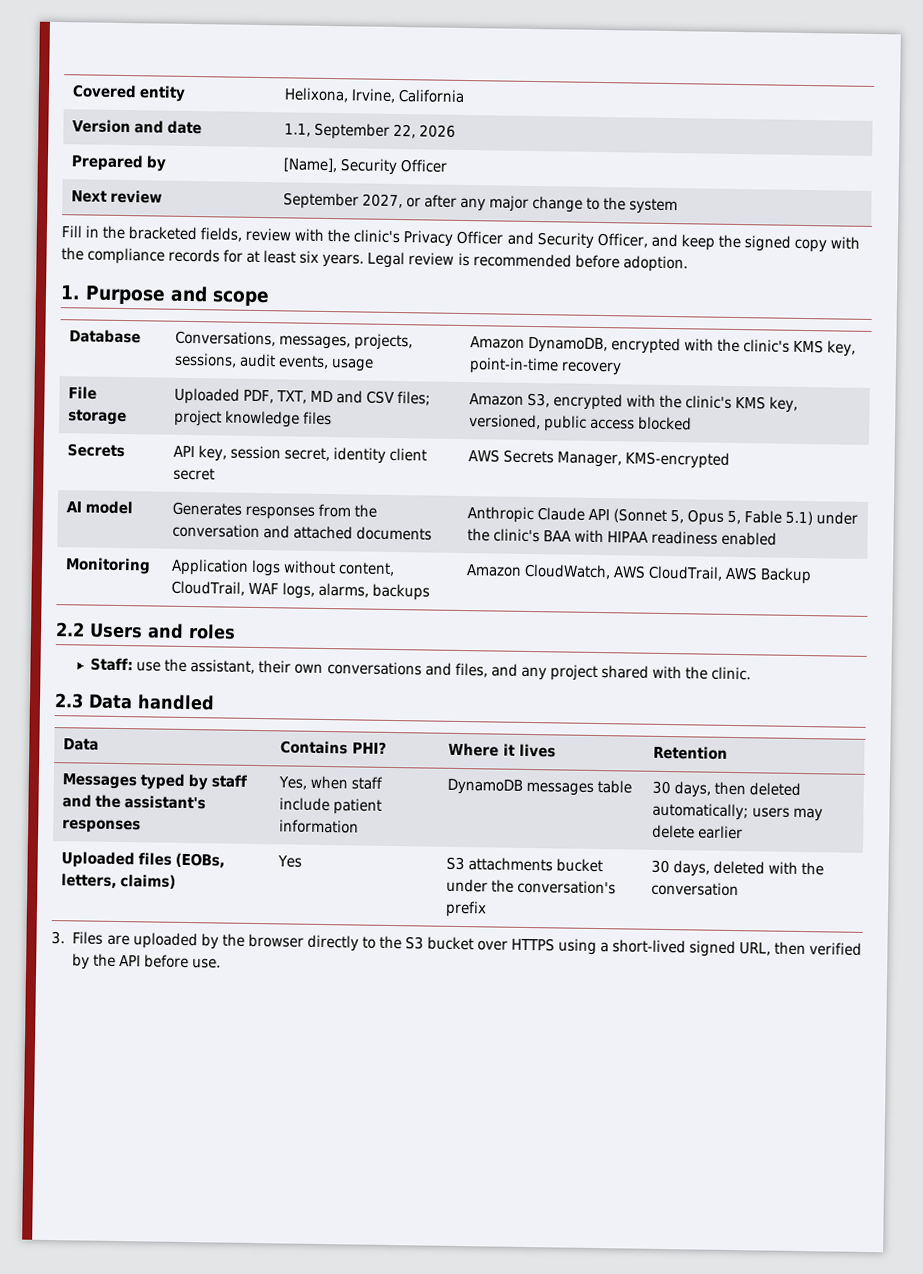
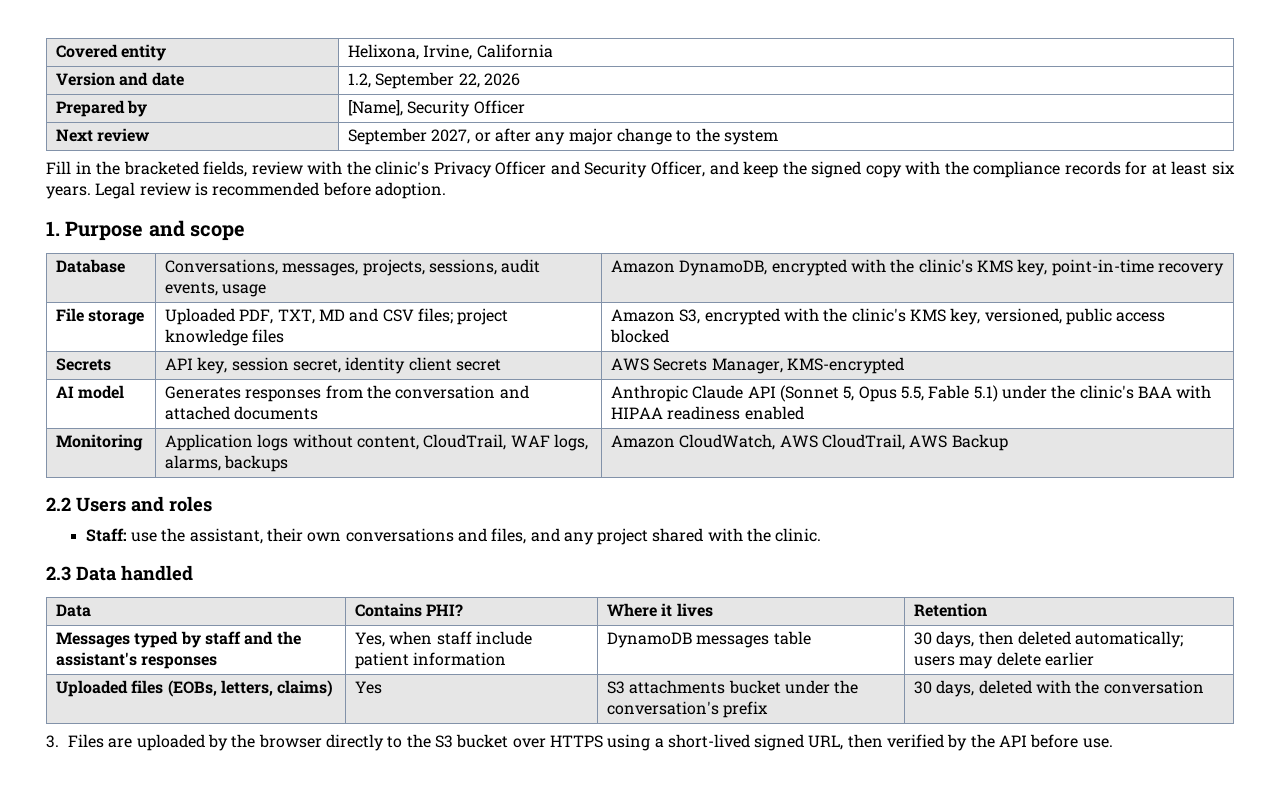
[283,123,311,137] 1.1, -> [347,73,371,88] 1.2,
[727,510,742,525] 5, -> [900,386,924,401] 5.5,

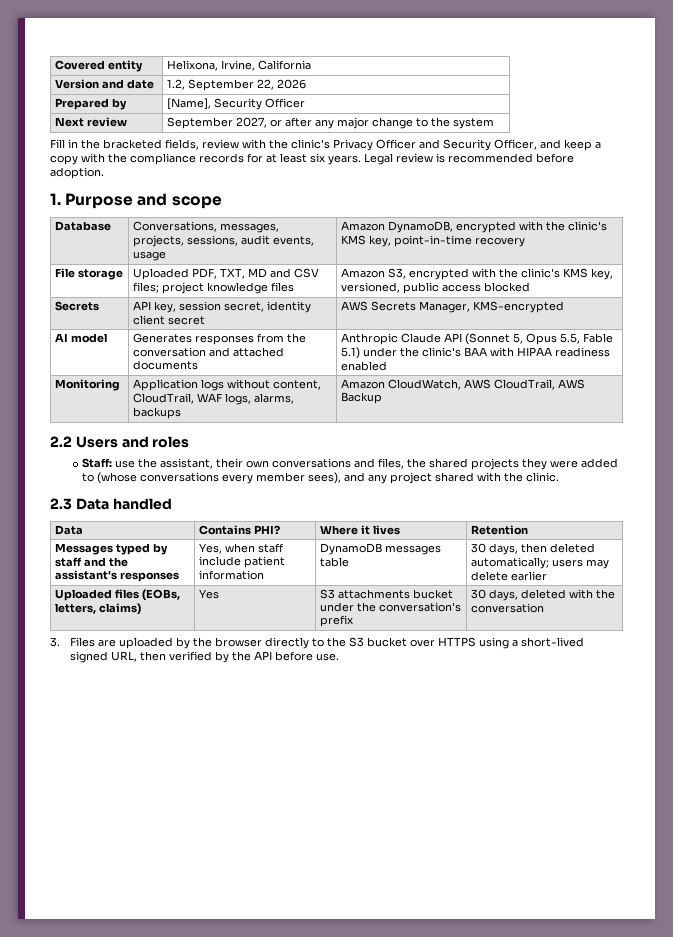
[782,161,862,178] the signed -> [595,142,601,149] a
(527, 536) none -> [407,458,619,470] [82,472,342,484] the shared projects they were added to (whose conversations every member sees),

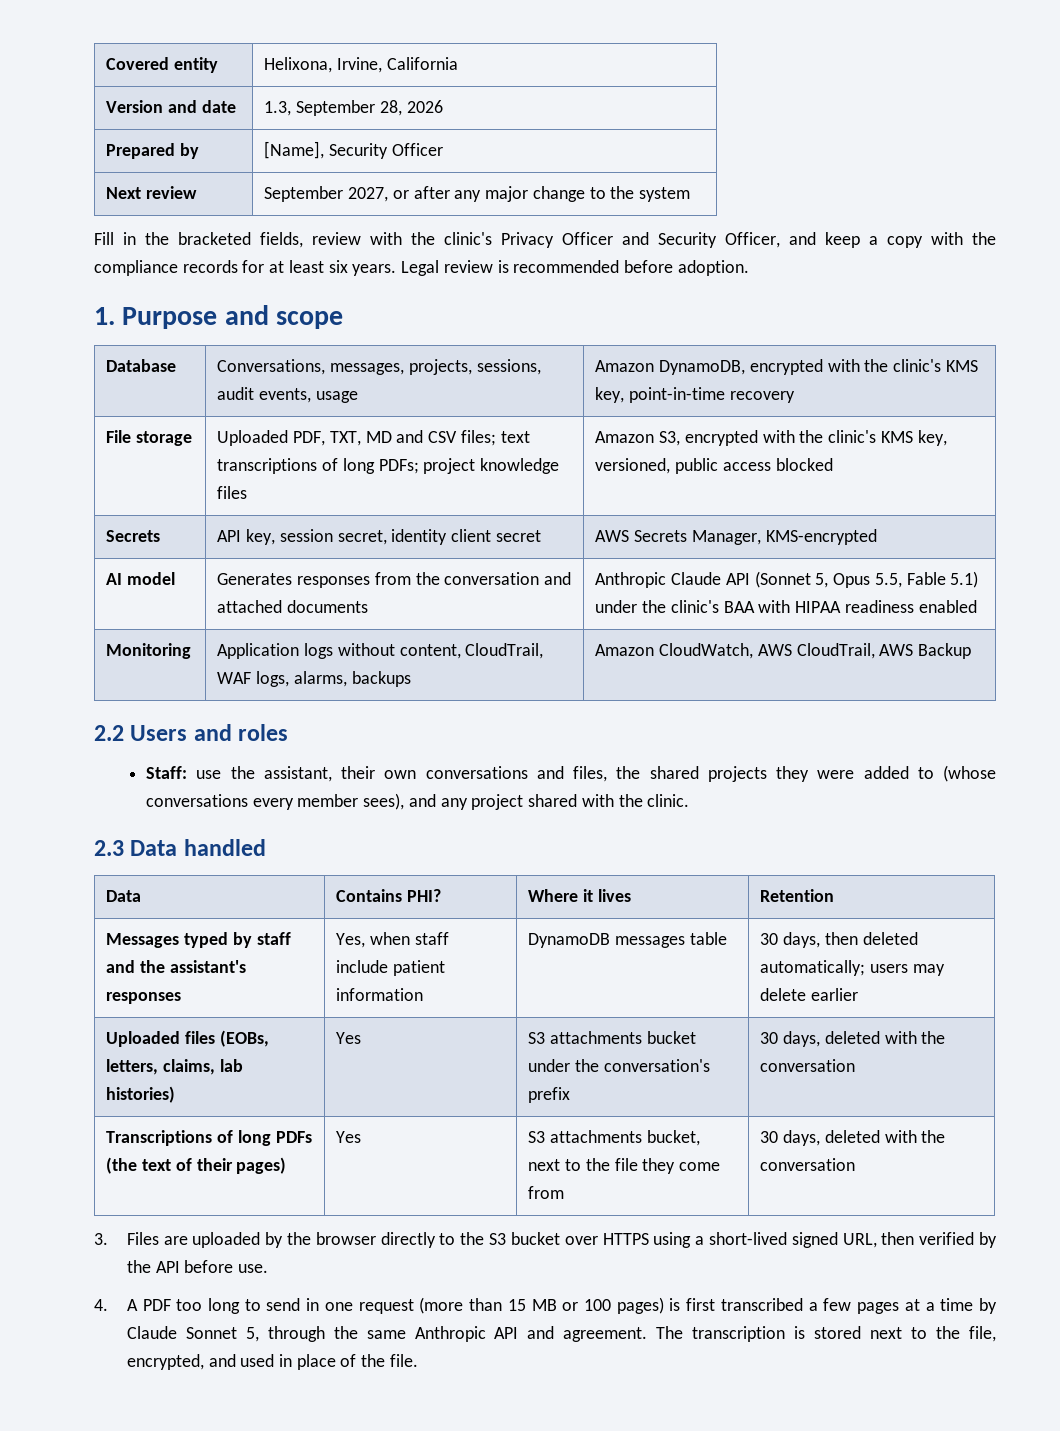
[167,79,275,91] 1.2, September 22, -> [264,100,402,116] 1.3, September 28,
(160, 287) none -> [500,431,530,443] [217,458,419,474] text transcriptions of long PDFs;
[99,603,142,615] claims) -> [163,1059,243,1075] [106,1086,176,1103] claims, lab histories)
(545, 608) none -> [106,1130,312,1146] [106,1157,287,1174] [336,1131,362,1143] [528,1130,700,1146] [528,1158,721,1174] [528,1186,565,1199] [760,1130,946,1146] [760,1158,856,1171] // Transcriptions of long PDFs (the text of their pages) | Yes | S3 attachments bucket, next to the file they come from | 30 days, deleted with the conversation
(340, 657) none -> [94,1297,997,1314] [126,1326,996,1342] [126,1354,418,1370] // 4. A PDF too long to send in one request (more than 15 MB or 100 pages) is first transcribed a few pages at a time by Claude Sonnet 5, through the same Anthropic API and agreement. The transcription is stored next to the file, encrypted, and used in place of the file.

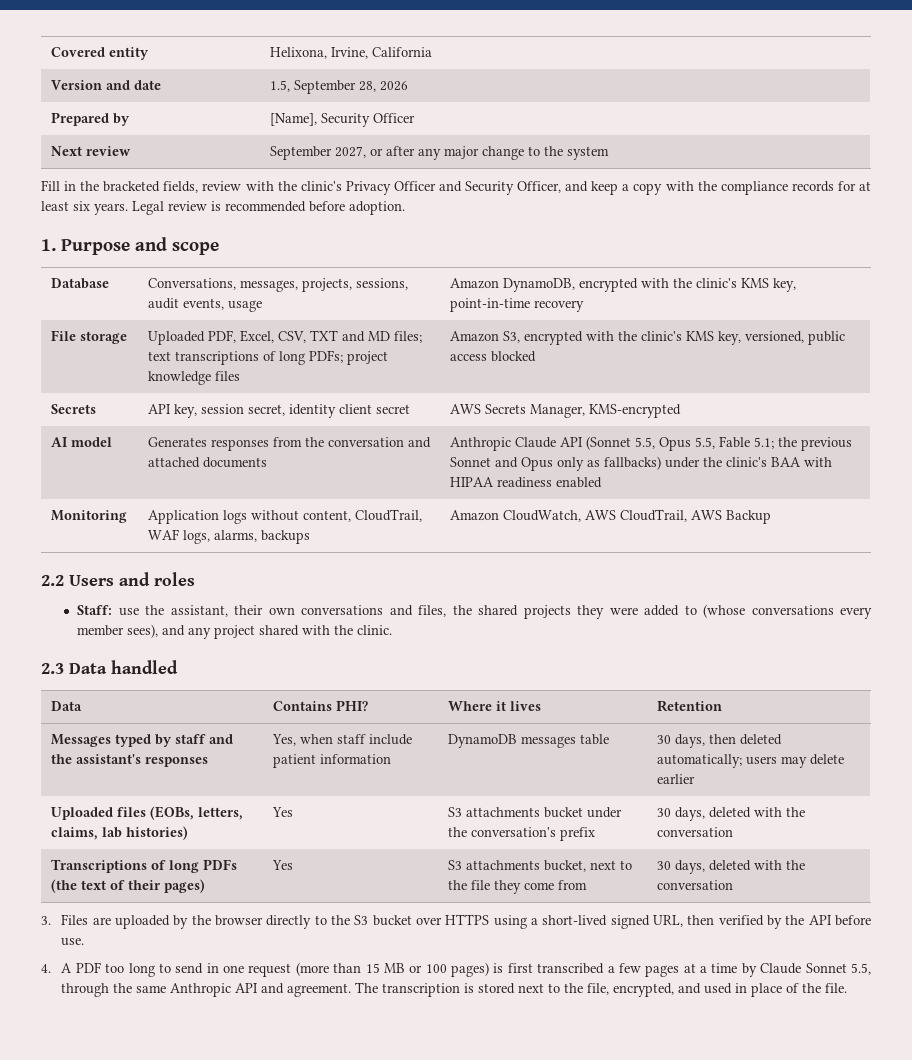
[264,101,292,116] 1.3, -> [270,80,291,92] 1.5,
[329,430,458,446] TXT, MD and CSV -> [240,330,391,343] Excel, CSV, TXT and MD
[815,573,829,588] 5, -> [635,437,656,449] 5.5,
[950,571,979,588] 5.1) -> [754,437,853,451] [450,456,662,471] 5.1; the previous Sonnet and Opus only as fallbacks)
[245,1327,259,1342] 5, -> [851,963,872,975] 5.5,

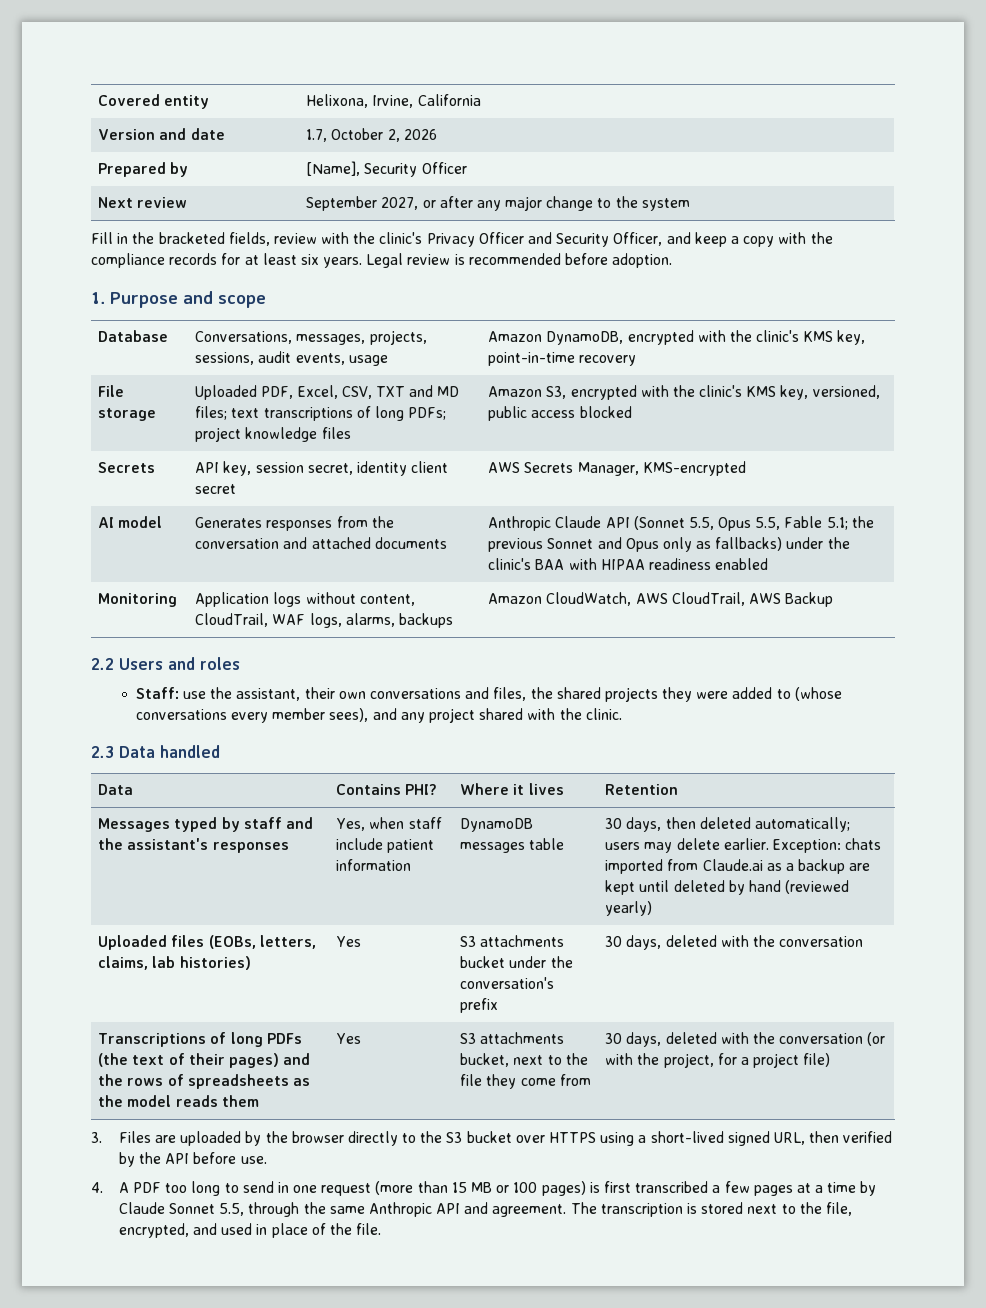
[270,80,377,94] 1.5, September 28, -> [306,128,400,142] 1.7, October 2,
[657,774,696,784] earlier -> [723,838,882,853] [605,859,871,874] [605,880,850,895] [605,901,653,916] earlier. Exception: chats imported from Claude.ai as a backup are kept until deleted by hand (reviewed yearly)
(206, 886) none -> [283,1053,311,1065] [98,1074,310,1089] [98,1095,259,1107] and the rows of spreadsheets as the model reads them
(734, 885) none -> [867,1032,886,1046] [605,1053,831,1068] (or with the project, for a project file)

